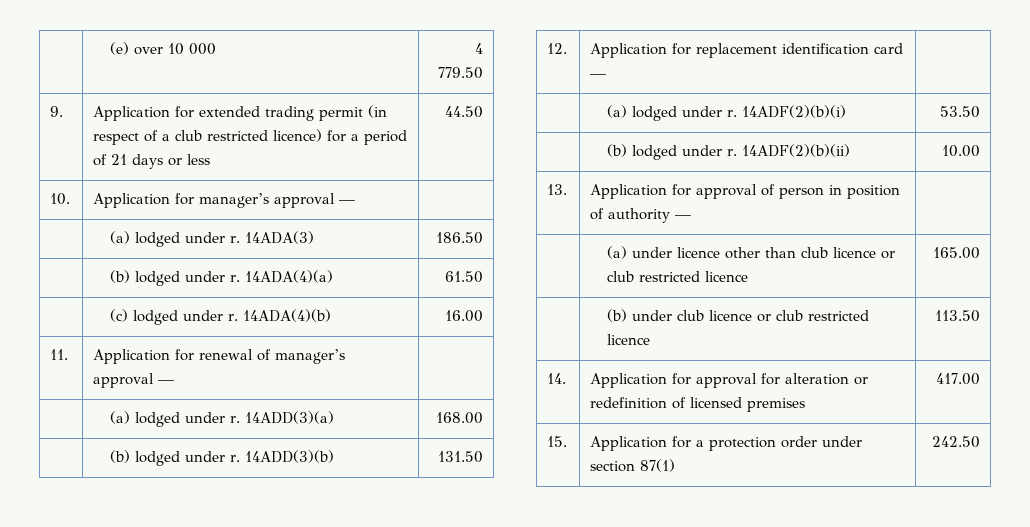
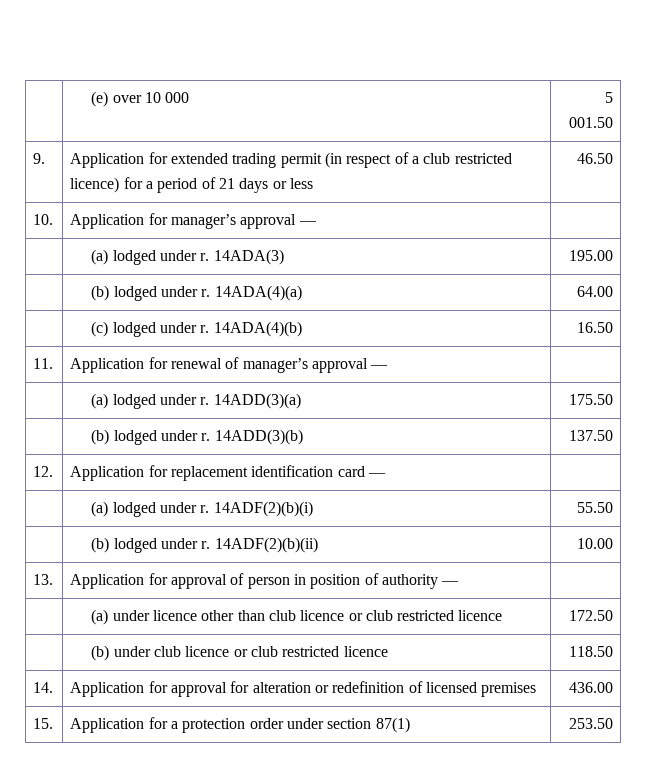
[474,43,483,54] [437,67,483,79] 4 779.50 -> [604,92,613,103] [568,117,613,128] 5 001.50
[444,106,483,118] 44.50 -> [576,153,613,164] 46.50
[435,232,483,244] 186.50 -> [568,250,613,261] 195.00
[444,271,483,283] 61.50 -> [576,286,613,297] 64.00
[444,310,483,322] 16.00 -> [576,322,613,333] 16.50
[435,412,483,424] 168.00 -> [568,394,613,405] 175.50
[437,451,483,463] 131.50 -> [568,430,613,441] 137.50
[939,106,980,118] 53.50 -> [576,502,613,513] 55.50
[932,247,980,259] 165.00 -> [568,610,613,621] 172.50
[934,310,980,322] 113.50 -> [568,646,613,657] 118.50
[935,373,980,385] 417.00 -> [568,682,613,693] 436.00
[931,436,980,448] 242.50 -> [568,718,613,729] 253.50

